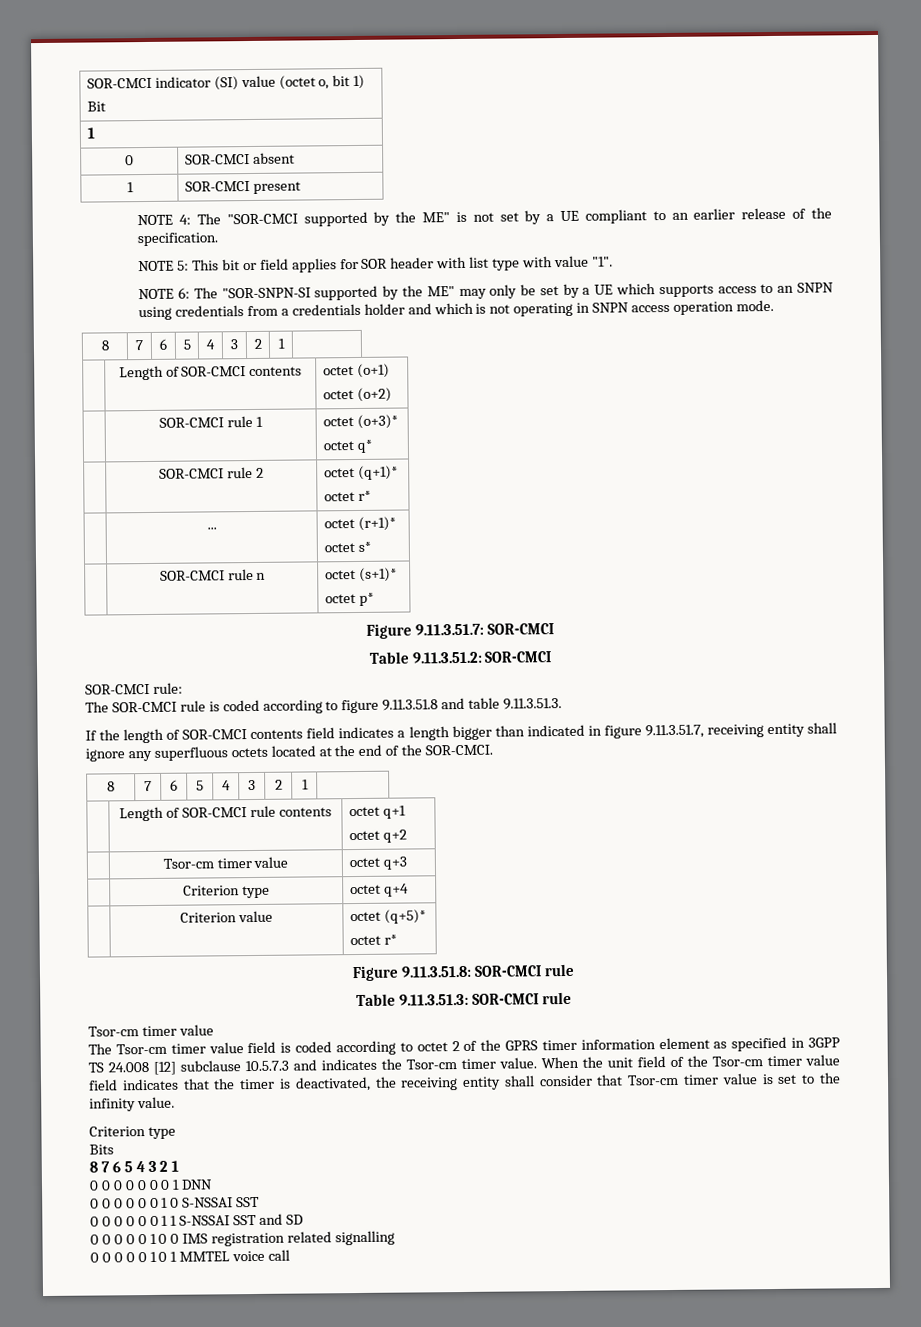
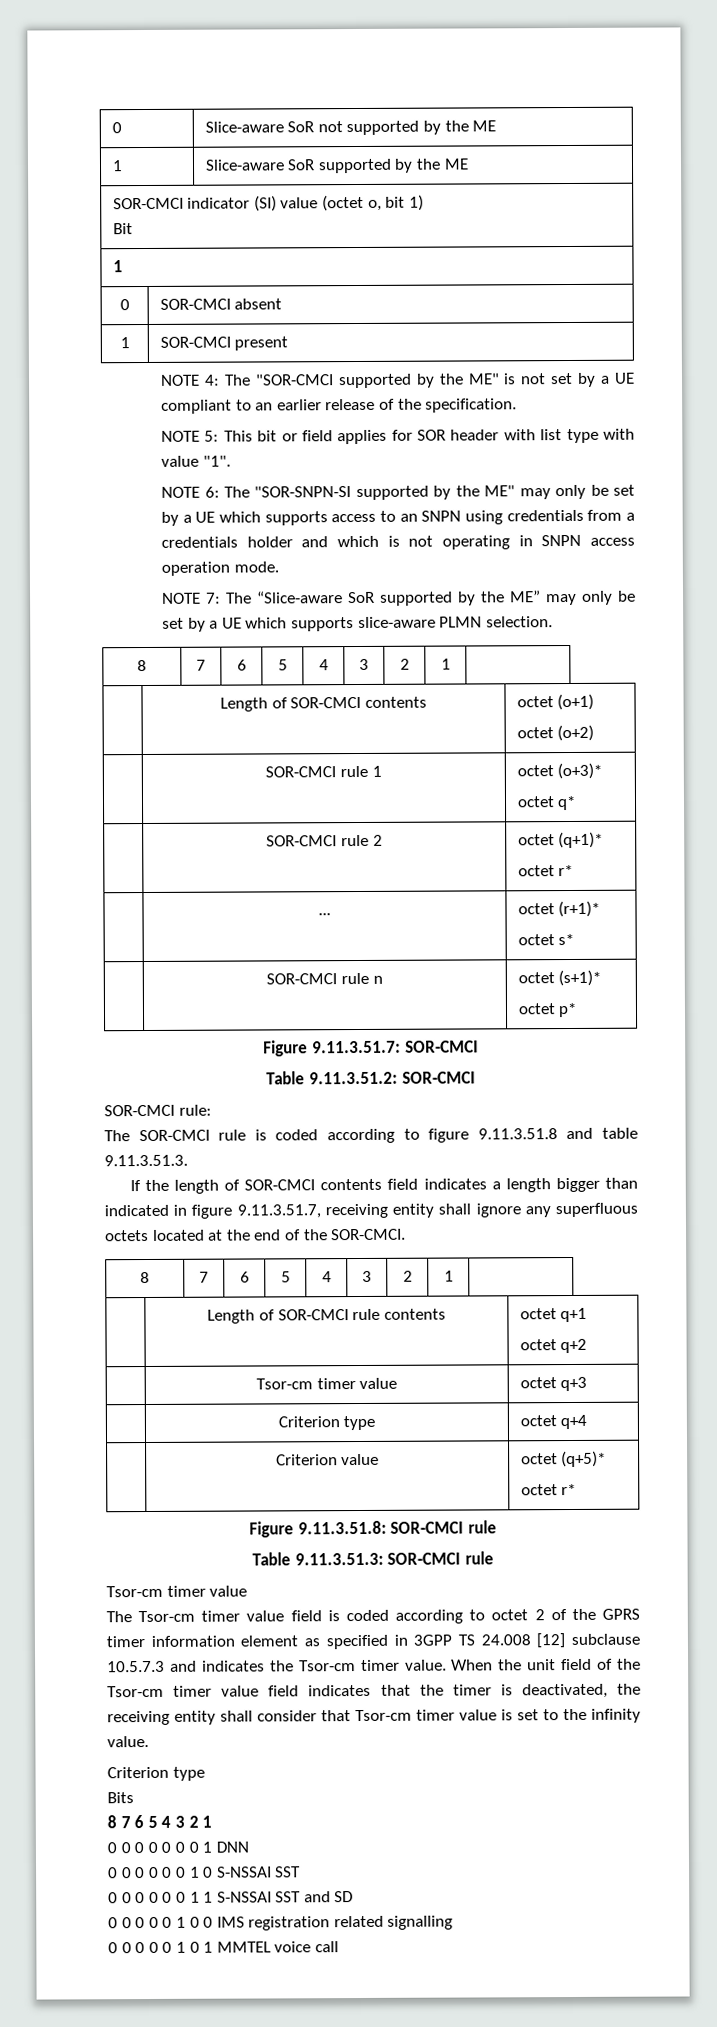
(86, 83) none -> [111,122,122,134] [204,120,497,136] [111,160,123,172] [204,158,469,174] 0 | Slice-aware SoR not supported by the ME // 1 | Slice-aware SoR supported by the ME //
(774, 305) none -> [162,590,636,606] [162,616,553,632] // NOTE 7: The “Slice-aware SoR supported by the ME” may only be set by a UE which supports slice-aware PLMN selection.

